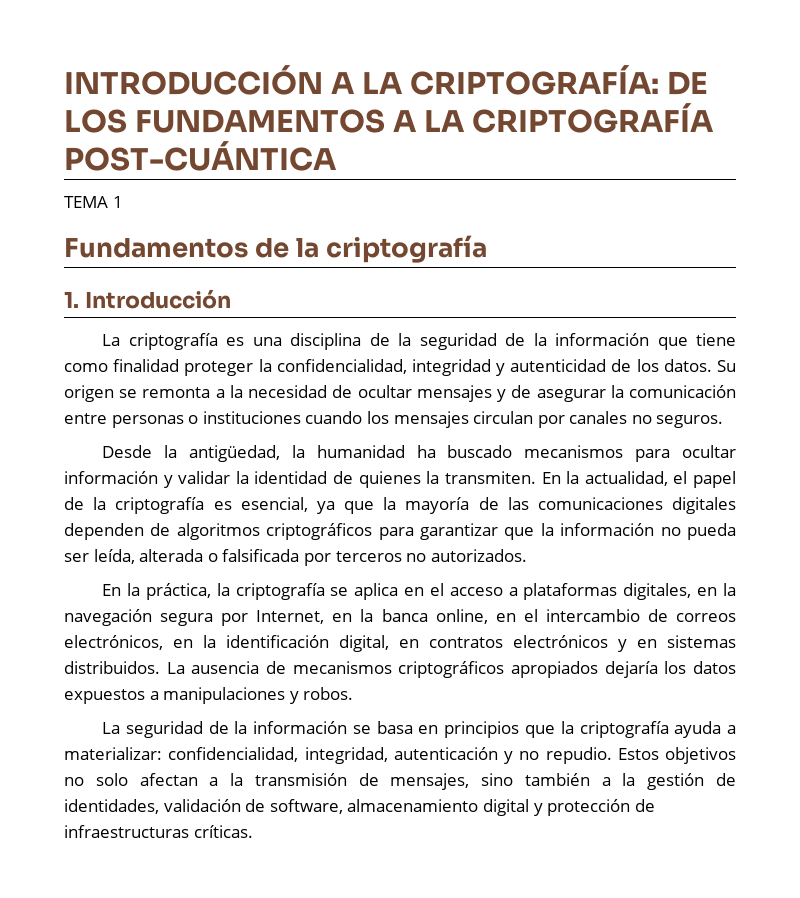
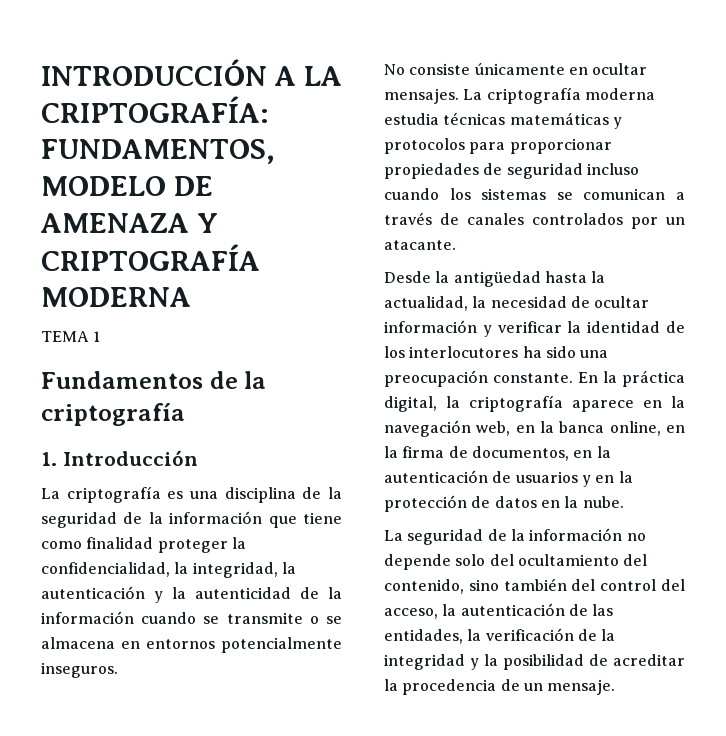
[667,71,709,95] [64,103,715,133] [64,141,337,171] DE LOS FUNDAMENTOS A LA CRIPTOGRAFÍA POST-CUÁNTICA -> [41,139,275,164] [41,176,213,196] [40,213,218,233] [41,244,260,271] [41,287,191,307] FUNDAMENTOS, MODELO DE AMENAZA Y CRIPTOGRAFÍA MODERNA
[411,359,736,376] [64,385,736,402] [64,411,724,428] [102,445,671,462] integridad y autenticidad de los datos. Su origen se remonta a la necesidad de ocultar mensajes y de asegurar la comunicación entre personas o instituciones cuando los mensajes circulan por canales no seguros. // Desde la antigüedad, la humanidad ha buscado mecanismos para -> [174,562,296,578] [41,586,342,603] [41,611,342,624] [41,637,342,653] [41,662,118,678] [384,63,648,75] [384,87,655,104] [384,112,622,129] [384,138,612,154] [384,163,639,179] [384,188,685,200] [384,212,685,229] [384,240,456,250] [384,271,606,287] [384,296,590,311] la integridad, la autenticación y la autenticidad de la información cuando se transmite o se almacena en entornos potencialmente inseguros. // No consiste únicamente en ocultar mensajes. La criptografía moderna estudia técnicas matemáticas y protocolos para proporcionar propiedades de seguridad incluso cuando los sistemas se comunican a través de canales controlados por un atacante. // Desde la antigüedad hasta la actualidad, la necesidad de
[178,471,231,484] validar -> [497,321,562,333] verificar
[358,471,736,488] [64,497,736,514] [64,523,736,540] [64,549,527,566] [102,583,736,600] [64,609,325,626] quienes la transmiten. En la actualidad, el papel de la criptografía es esencial, ya que la mayoría de las comunicaciones digitales dependen de algoritmos criptográficos para garantizar que la información no pueda ser leída, alterada o falsificada por terceros no autorizados. // En la práctica, la criptografía se aplica en el acceso a plataformas digitales, en la navegación segura por Internet, -> [384,346,609,358] [384,370,685,387] [384,395,685,412] [384,420,511,437] los interlocutores ha sido una preocupación constante. En la práctica digital, la criptografía aparece en la navegación web,
[523,609,736,622] [64,635,736,652] [64,661,736,678] [64,687,354,704] el intercambio de correos electrónicos, en la identificación digital, en contratos electrónicos y en sistemas distribuidos. La ausencia de mecanismos criptográficos apropiados dejaría los datos expuestos a manipulaciones y robos. -> [384,446,611,461] [384,470,633,487] [384,495,624,512] la firma de documentos, en la autenticación de usuarios y en la protección de datos en la nube.
[352,721,736,738] [64,747,736,764] [64,773,736,790] [64,799,655,816] [64,825,253,838] se basa en principios que la criptografía ayuda a materializar: confidencialidad, integridad, autenticación y no repudio. Estos objetivos no solo afectan a la transmisión de mensajes, sino también a la gestión de identidades, validación de software, almacenamiento digital y protección de infraestructuras críticas. -> [626,533,646,541] [384,554,648,570] [384,578,685,594] [384,603,614,619] [384,628,616,644] [384,654,685,670] [384,679,616,695] no depende solo del ocultamiento del contenido, sino también del control del acceso, la autenticación de las entidades, la verificación de la integridad y la posibilidad de acreditar la procedencia de un mensaje.

